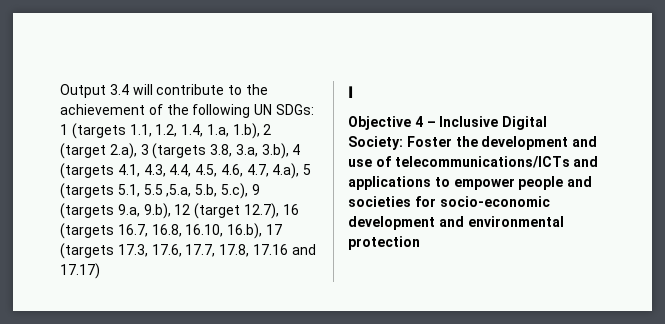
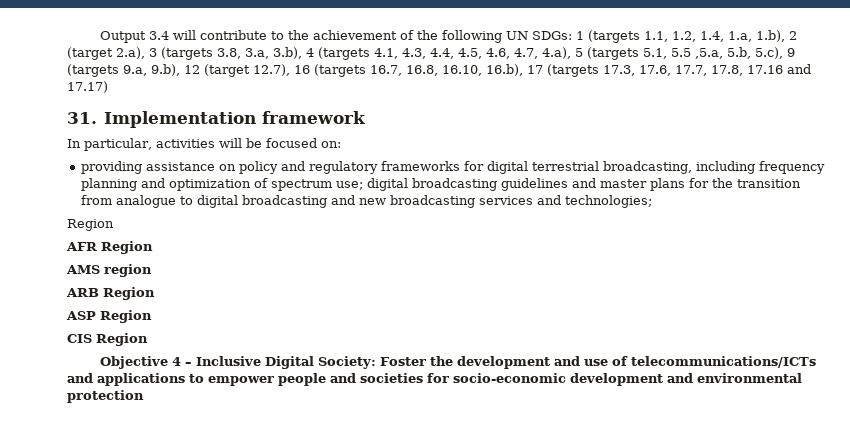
[348,86,353,98] I -> [67,111,366,128] [67,138,341,151] [81,161,826,174] [81,178,802,191] [81,195,653,208] [67,219,114,231] [66,241,153,254] [66,264,152,277] [66,287,155,300] [66,310,152,323] [67,333,148,346] 31. Implementation framework // In particular, activities will be focused on: // providing assistance on policy and regulatory frameworks for digital terrestrial broadcasting, including frequency planning and optimization of spectrum use; digital broadcasting guidelines and master plans for the transition from analogue to digital broadcasting and new broadcasting services and technologies; // Region // AFR Region // AMS region // ARB Region // ASP Region // CIS Region

